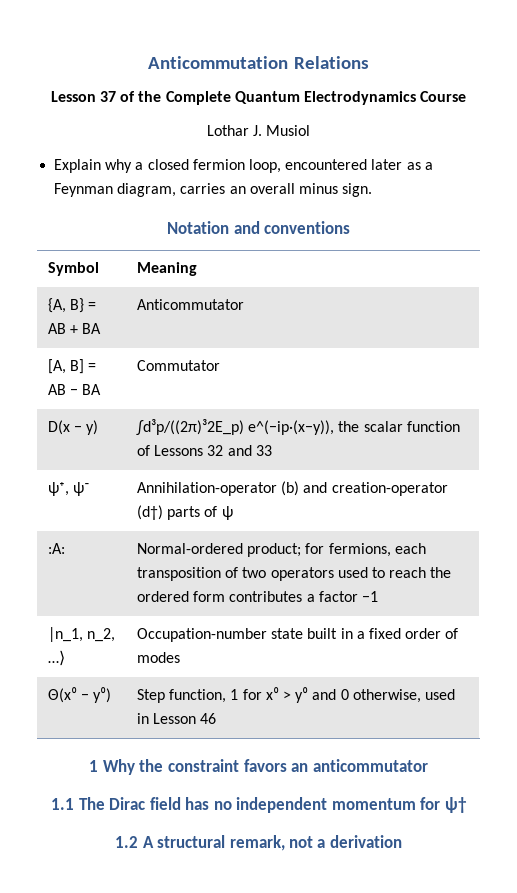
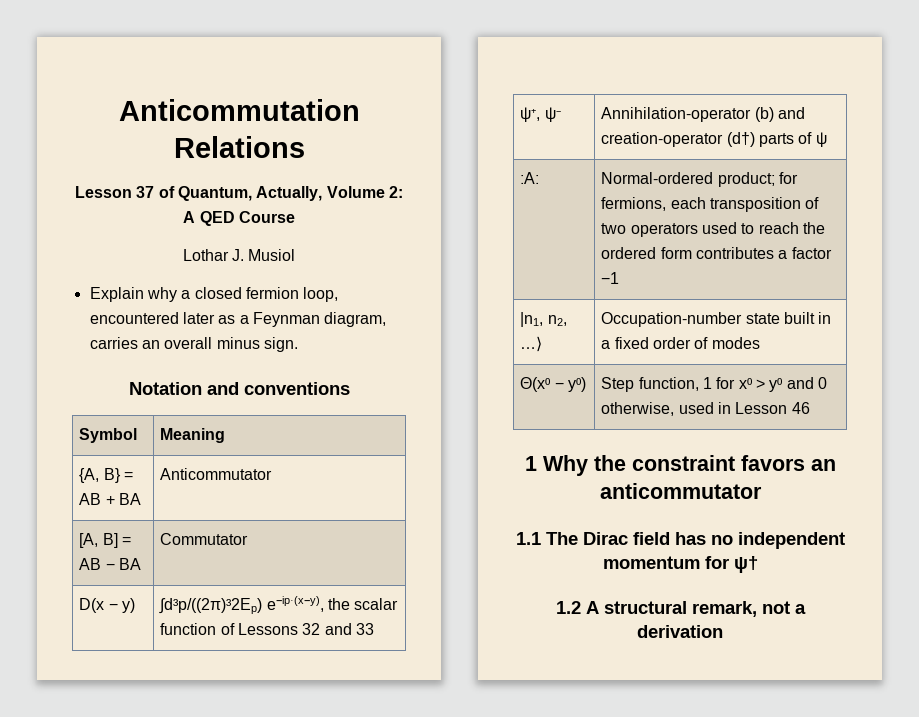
[138,91,416,105] the Complete Quantum Electrodynamics -> [178,186,403,201] [183,211,235,226] Quantum, Actually, Volume 2: A QED
[136,419,335,435] ∫d³p/((2π)³2E_p) e^(−ip·(x−y)), -> [159,596,324,614] ∫d³p/((2π)³2Ep) e−ip·(x−y),
[48,627,116,642] |n_1, n_2, -> [520,312,567,327] |n1, n2,

